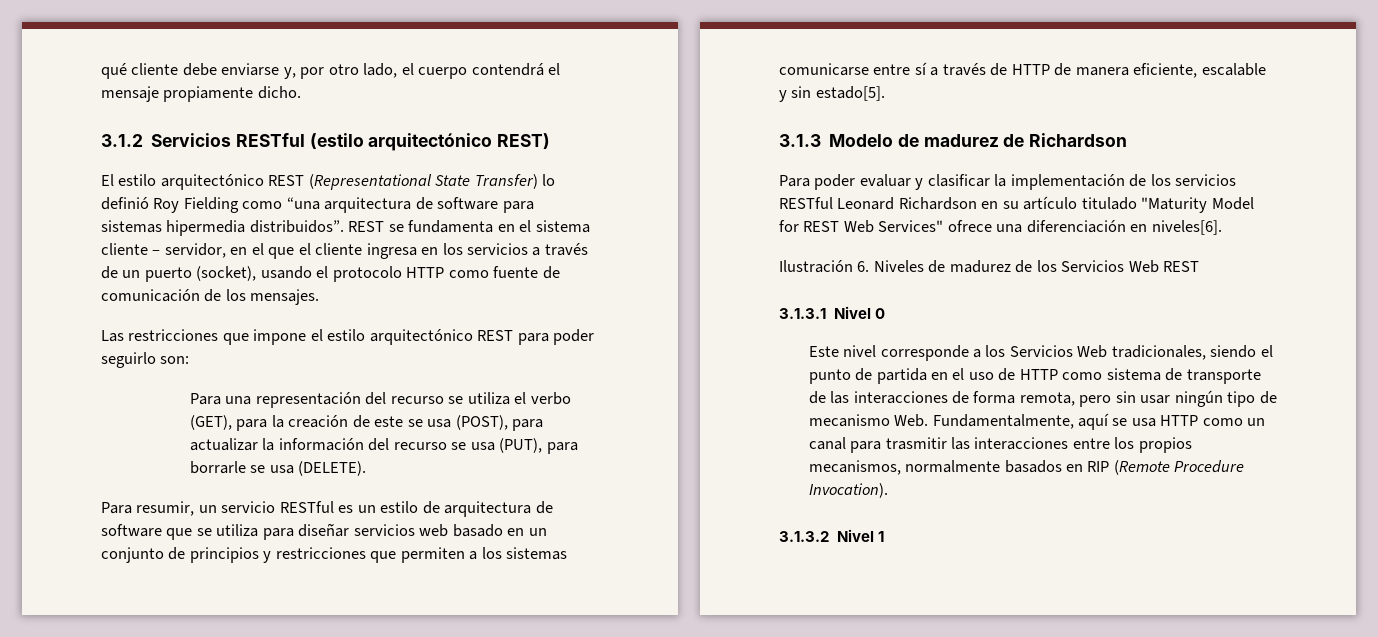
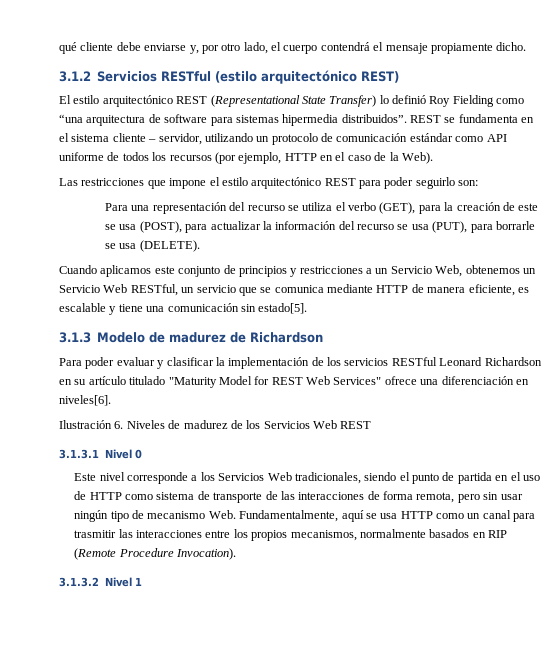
[230,243,588,259] [101,266,560,282] [101,289,320,305] en el que el cliente ingresa en los servicios a través de un puerto (socket), usando el protocolo HTTP como fuente de comunicación de los mensajes. -> [204,133,507,145] [59,152,433,164] utilizando un protocolo de comunicación estándar como API uniforme de todos los recursos (por ejemplo, HTTP en el caso de la Web).
[101,501,553,517] [101,523,547,540] Para resumir, un servicio RESTful es un estilo de arquitectura de software que se utiliza para diseñar servicios web basado en un -> [59,265,175,277] Cuando aplicamos este
[370,547,568,563] [779,62,1008,76] que permiten a los sistemas comunicarse entre sí a través de -> [366,265,536,277] [59,284,373,296] a un Servicio Web, obtenemos un Servicio Web RESTful, un servicio que se comunica mediante
(1198, 70) none -> [517,287,529,293] es
(787, 96) none -> [118,303,239,312] tiene una comunicación

